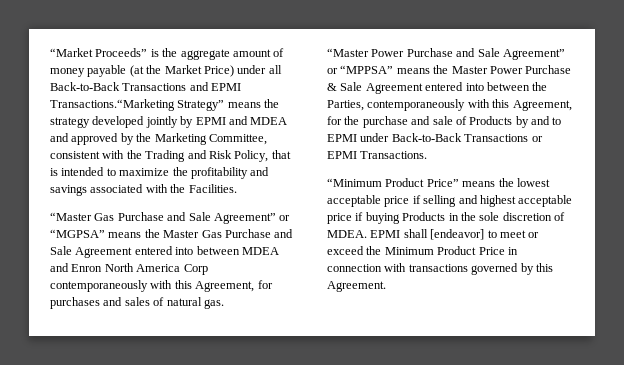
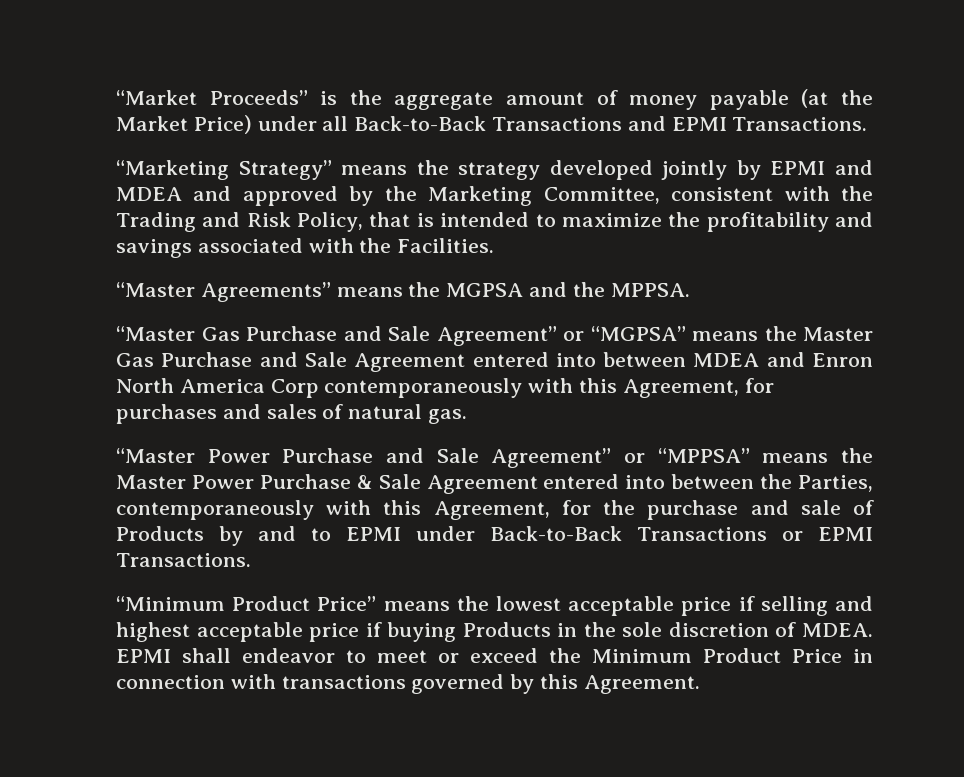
[50,99,175,111] Transactions.“Marketing -> [732,117,868,131] [116,160,229,180] Transactions. // “Marketing
(237, 188) none -> [116,282,690,302] // “Master Agreements” means the MGPSA and the MPPSA.
[430,229,485,240] [endeavor] -> [242,648,335,663] endeavor

